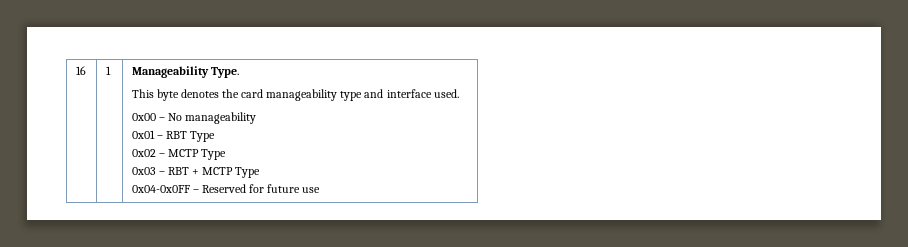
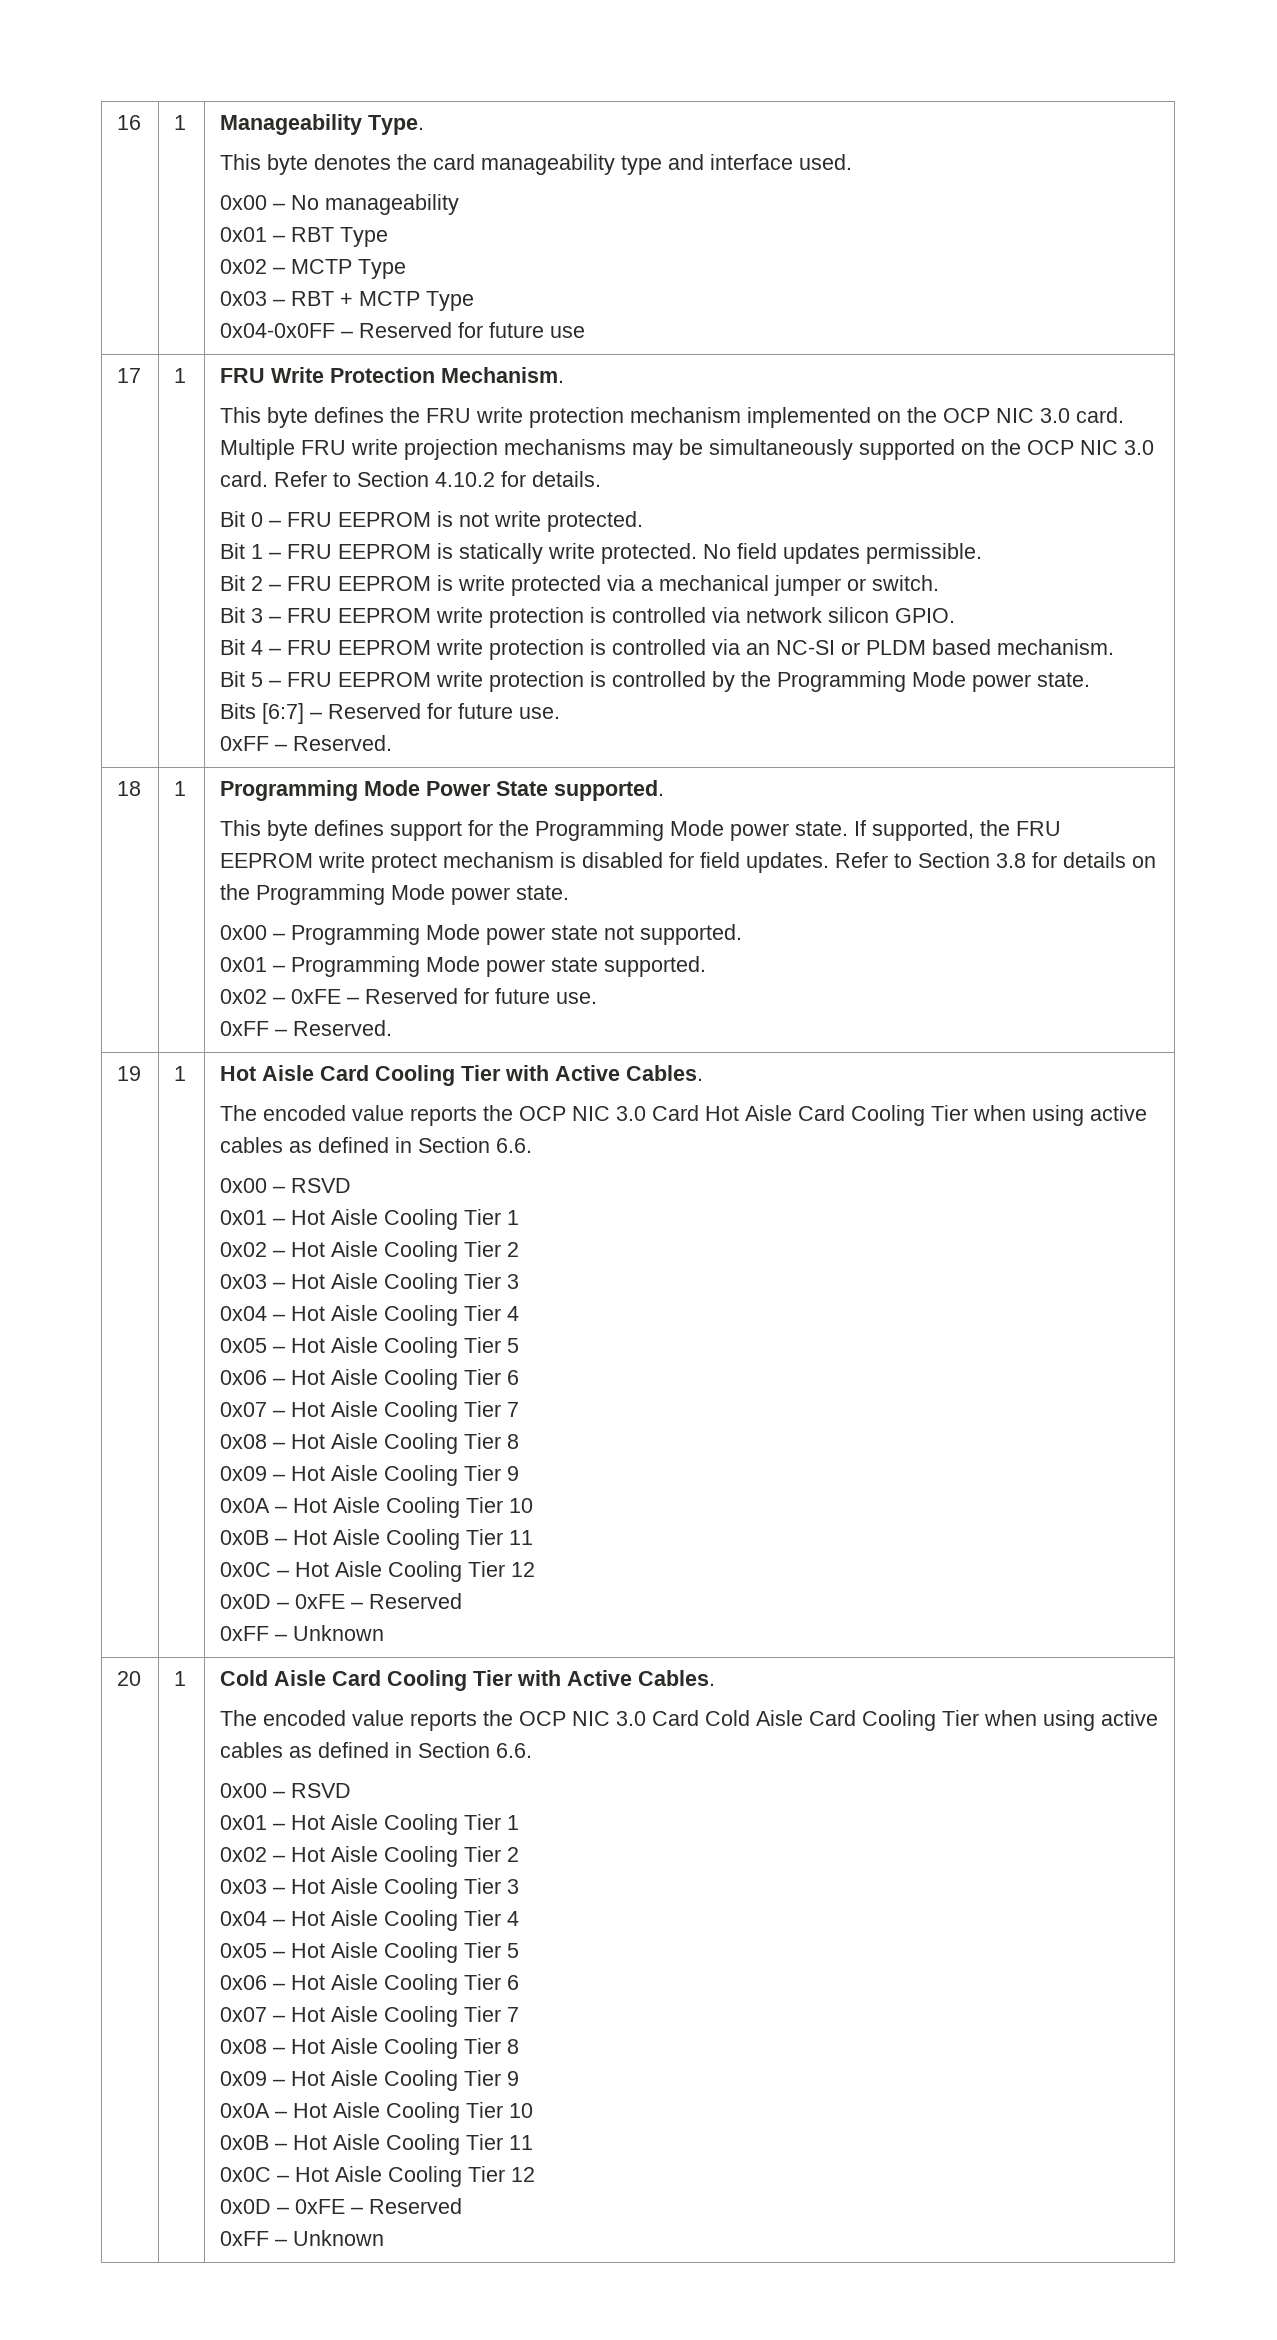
(321, 190) none -> [117,368,142,383] [174,368,187,383] [220,367,565,383] [220,407,1125,428] [220,439,1155,460] [220,471,602,487] [220,511,644,532] [220,543,983,564] [220,575,940,596] [220,607,956,628] [220,639,1115,660] [220,671,1091,692] [220,703,561,724] [220,735,393,751] [117,781,142,796] [174,781,187,796] [220,780,665,801] [220,820,1062,841] [220,852,1157,873] [220,884,570,905] [220,924,743,945] [220,956,707,977] [220,988,598,1004] [220,1020,393,1036] [117,1066,142,1081] [174,1066,187,1081] [220,1065,704,1086] [220,1105,1148,1126] [220,1137,533,1153] [220,1178,352,1193] [220,1209,520,1230] [220,1241,520,1262] [220,1273,520,1294] [220,1305,520,1326] [220,1337,520,1358] [220,1369,520,1390] [220,1401,520,1422] [220,1433,520,1454] [220,1465,520,1486] [220,1497,534,1518] [220,1529,534,1550] [220,1561,536,1582] [220,1593,463,1609] [220,1625,385,1641] [117,1671,142,1686] [174,1671,187,1686] [220,1670,716,1691] [220,1710,1159,1731] [220,1742,533,1758] [220,1783,352,1798] [220,1814,520,1835] [220,1846,520,1867] [220,1878,520,1899] [220,1910,520,1931] [220,1942,520,1963] [220,1974,520,1995] [220,2006,520,2027] [220,2038,520,2059] [220,2070,520,2091] [220,2102,534,2123] [220,2134,534,2155] [220,2166,536,2187] [220,2198,463,2214] [220,2230,385,2246] // 17 | 1 | FRU Write Protection Mechanism. // This byte defines the FRU write protection mechanism implemented on the OCP NIC 3.0 card. Multiple FRU write projection mechanisms may be simultaneously supported on the OCP NIC 3.0 card. Refer to Section 4.10.2 for details. // Bit 0 – FRU EEPROM is not write protected. // Bit 1 – FRU EEPROM is statically write protected. No field updates permissible. // Bit 2 – FRU EEPROM is write protected via a mechanical jumper or switch. // Bit 3 – FRU EEPROM write protection is controlled via network silicon GPIO. // Bit 4 – FRU EEPROM write protection is controlled via an NC-SI or PLDM based mechanism. // Bit 5 – FRU EEPROM write protection is controlled by the Programming Mode power state. // Bits [6:7] – Reserved for future use. // 0xFF – Reserved. // 18 | 1 | Programming Mode Power State supported. // This byte defines support for the Programming Mode power state. If supported, the FRU EEPROM write protect mechanism is disabled for field updates. Refer to Section 3.8 for details on the Programming Mode power state. // 0x00 – Programming Mode power state not supported. // 0x01 – Programming Mode power state supported. // 0x02 – 0xFE – Reserved for future use. // 0xFF – Reserved. // 19 | 1 | Hot Aisle Card Cooling Tier with Active Cables. // The encoded value reports the OCP NIC 3.0 Card Hot Aisle Card Cooling Tier when using active cables as defined in Section 6.6. // 0x00 – RSVD // 0x01 – Hot Aisle Cooling Tier 1 // 0x02 – Hot Aisle Cooling Tier 2 // 0x03 – Hot Aisle Cooling Tier 3 // 0x04 – Hot Aisle Cooling Tier 4 // 0x05 – Hot Aisle Cooling Tier 5 // 0x06 – Hot Aisle Cooling Tier 6 // 0x07 – Hot Aisle Cooling Tier 7 // 0x08 – Hot Aisle Cooling Tier 8 // 0x09 – Hot Aisle Cooling Tier 9 // 0x0A – Hot Aisle Cooling Tier 10 // 0x0B – Hot Aisle Cooling Tier 11 // 0x0C – Hot Aisle Cooling Tier 12 // 0x0D – 0xFE – Reserved // 0xFF – Unknown // 20 | 1 | Cold Aisle Card Cooling Tier with Active Cables. // The encoded value reports the OCP NIC 3.0 Card Cold Aisle Card Cooling Tier when using active cables as defined in Section 6.6. // 0x00 – RSVD // 0x01 – Hot Aisle Cooling Tier 1 // 0x02 – Hot Aisle Cooling Tier 2 // 0x03 – Hot Aisle Cooling Tier 3 // 0x04 – Hot Aisle Cooling Tier 4 // 0x05 – Hot Aisle Cooling Tier 5 // 0x06 – Hot Aisle Cooling Tier 6 // 0x07 – Hot Aisle Cooling Tier 7 // 0x08 – Hot Aisle Cooling Tier 8 // 0x09 – Hot Aisle Cooling Tier 9 // 0x0A – Hot Aisle Cooling Tier 10 // 0x0B – Hot Aisle Cooling Tier 11 // 0x0C – Hot Aisle Cooling Tier 12 // 0x0D – 0xFE – Reserved // 0xFF – Unknown

